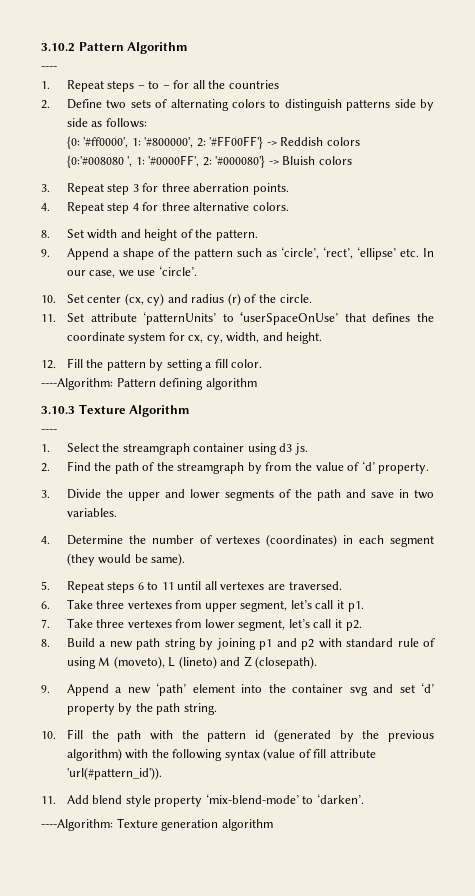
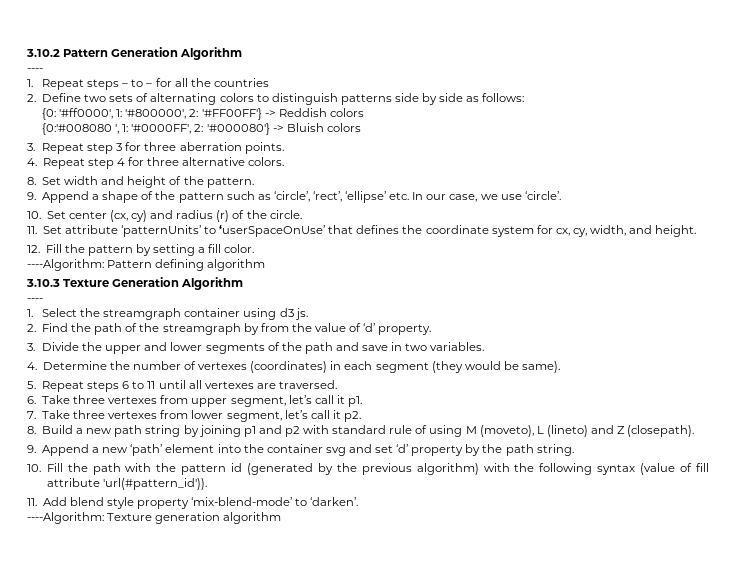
(124, 46) none -> [111,47,179,57] Generation
(126, 409) none -> [112,277,180,287] Generation

